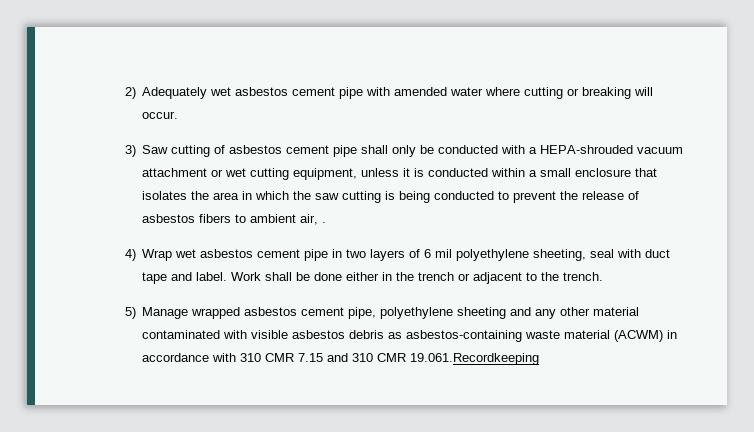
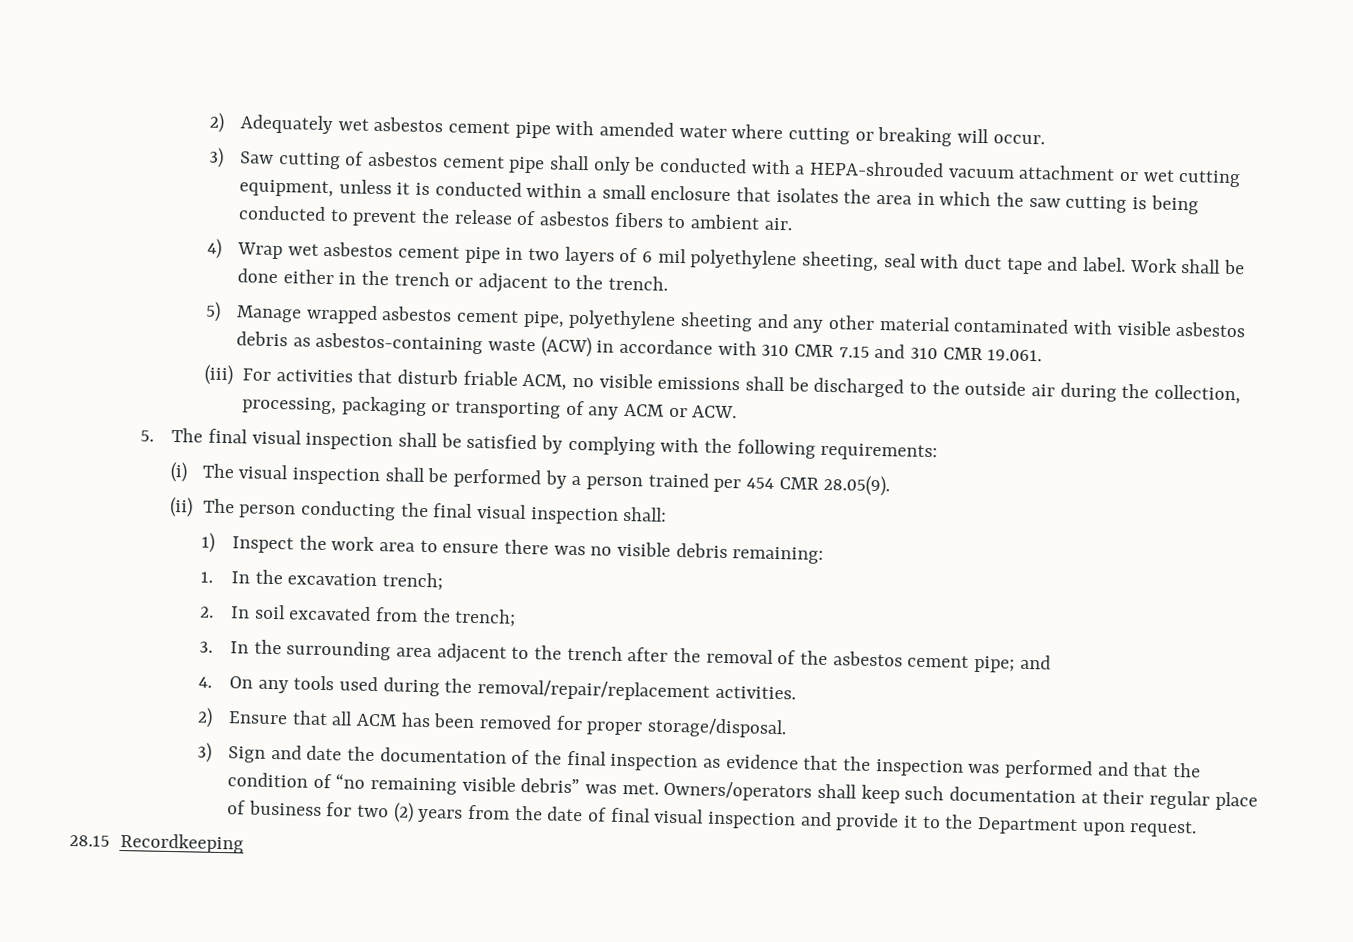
[300,214,327,225] air, . -> [763,217,793,231] air.
[564,330,664,342] material (ACWM) -> [540,336,592,358] (ACW)
[410,353,540,365] 19.061.Recordkeeping -> [987,349,1043,362] [203,364,1242,405] [242,396,738,420] [139,427,939,462] [170,461,891,497] [169,496,668,525] [200,532,825,564] [199,569,443,591] [198,604,517,627] [198,639,1051,673] [197,675,796,702] [196,707,787,739] [196,742,1201,780] [226,772,1258,811] [226,800,1198,838] [69,832,244,854] 19.061. // (iii) For activities that disturb friable ACM, no visible emissions shall be discharged to the outside air during the collection, processing, packaging or transporting of any ACM or ACW. // 5. The final visual inspection shall be satisfied by complying with the following requirements: // (i) The visual inspection shall be performed by a person trained per 454 CMR 28.05(9). // (ii) The person conducting the final visual inspection shall: // 1) Inspect the work area to ensure there was no visible debris remaining: // 1. In the excavation trench; // 2. In soil excavated from the trench; // 3. In the surrounding area adjacent to the trench after the removal of the asbestos cement pipe; and // 4. On any tools used during the removal/repair/replacement activities. // 2) Ensure that all ACM has been removed for proper storage/disposal. // 3) Sign and date the documentation of the final inspection as evidence that the inspection was performed and that the condition of “no remaining visible debris” was met. Owners/operators shall keep such documentation at their regular place of business for two (2) years from the date of final visual inspection and provide it to the Department upon request. // 28.15 Recordkeeping

